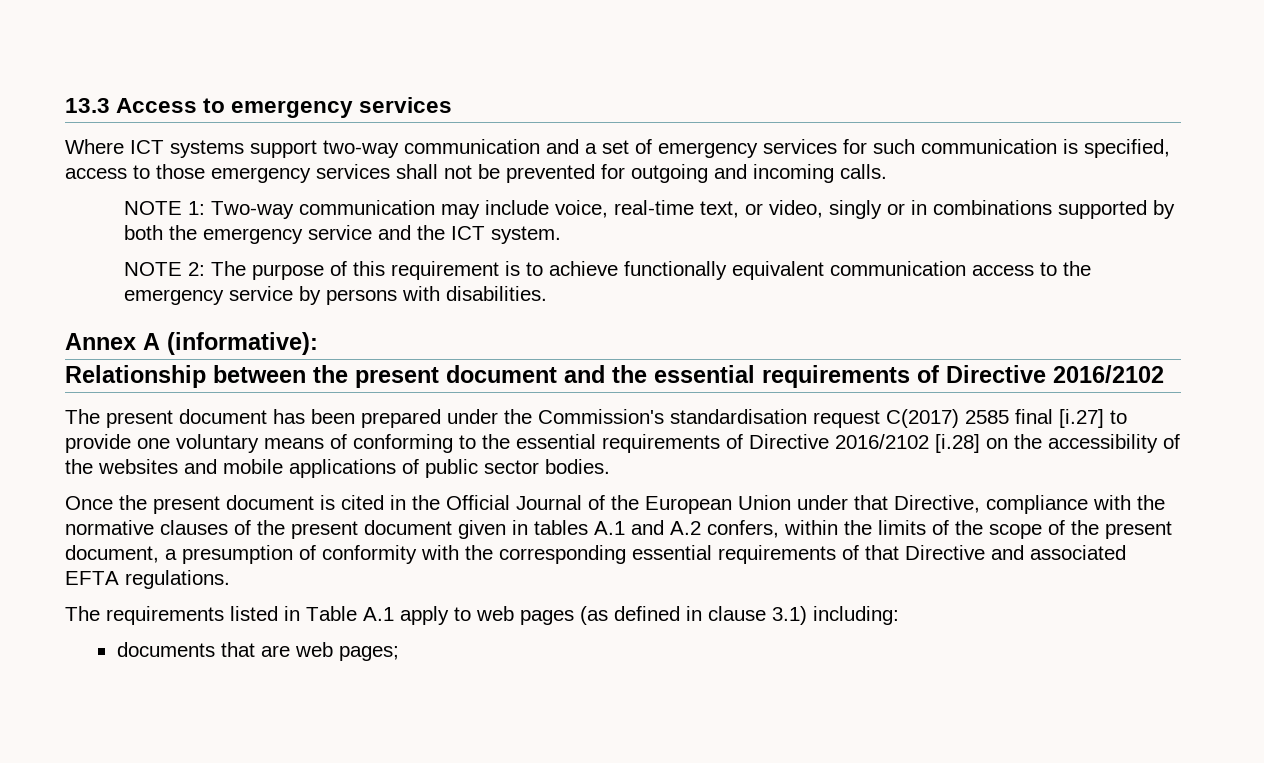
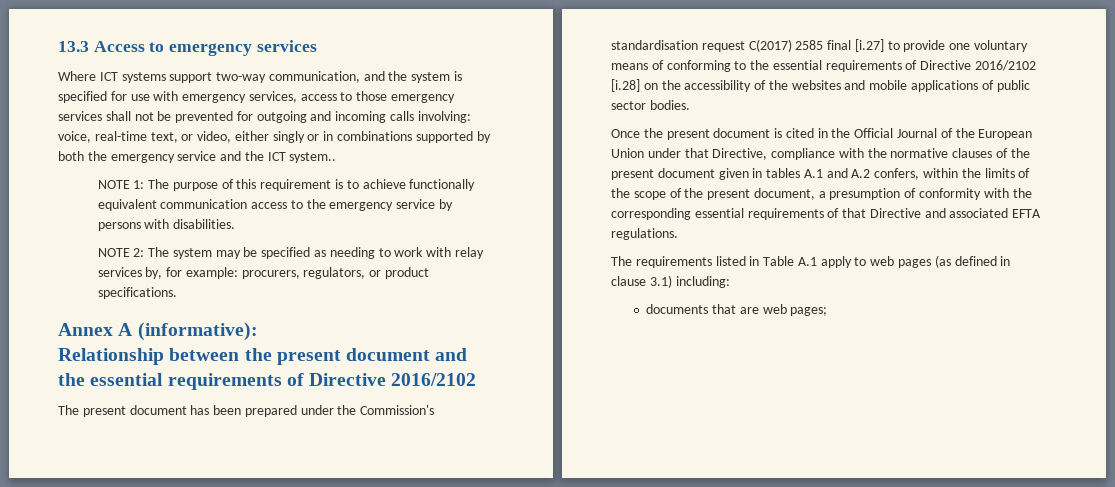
[404,139,1170,158] communication and a set of emergency services for such communication is specified, -> [268,71,463,83] [58,91,297,103] communication, and the system is specified for use with emergency services,
[840,164,887,179] [123,200,549,219] calls. // NOTE 1: Two-way communication may include -> [390,111,471,123] calls involving:
(823, 209) none -> [234,131,269,141] either
[490,226,561,244] [123,262,205,276] system. // NOTE 2: -> [289,152,337,163] [97,180,145,189] system.. // NOTE 1:
(547, 293) none -> [97,247,484,259] [97,267,430,279] [97,287,177,299] // NOTE 2: The system may be specified as needing to work with relay services by, for example: procurers, regulators, or product specifications.

